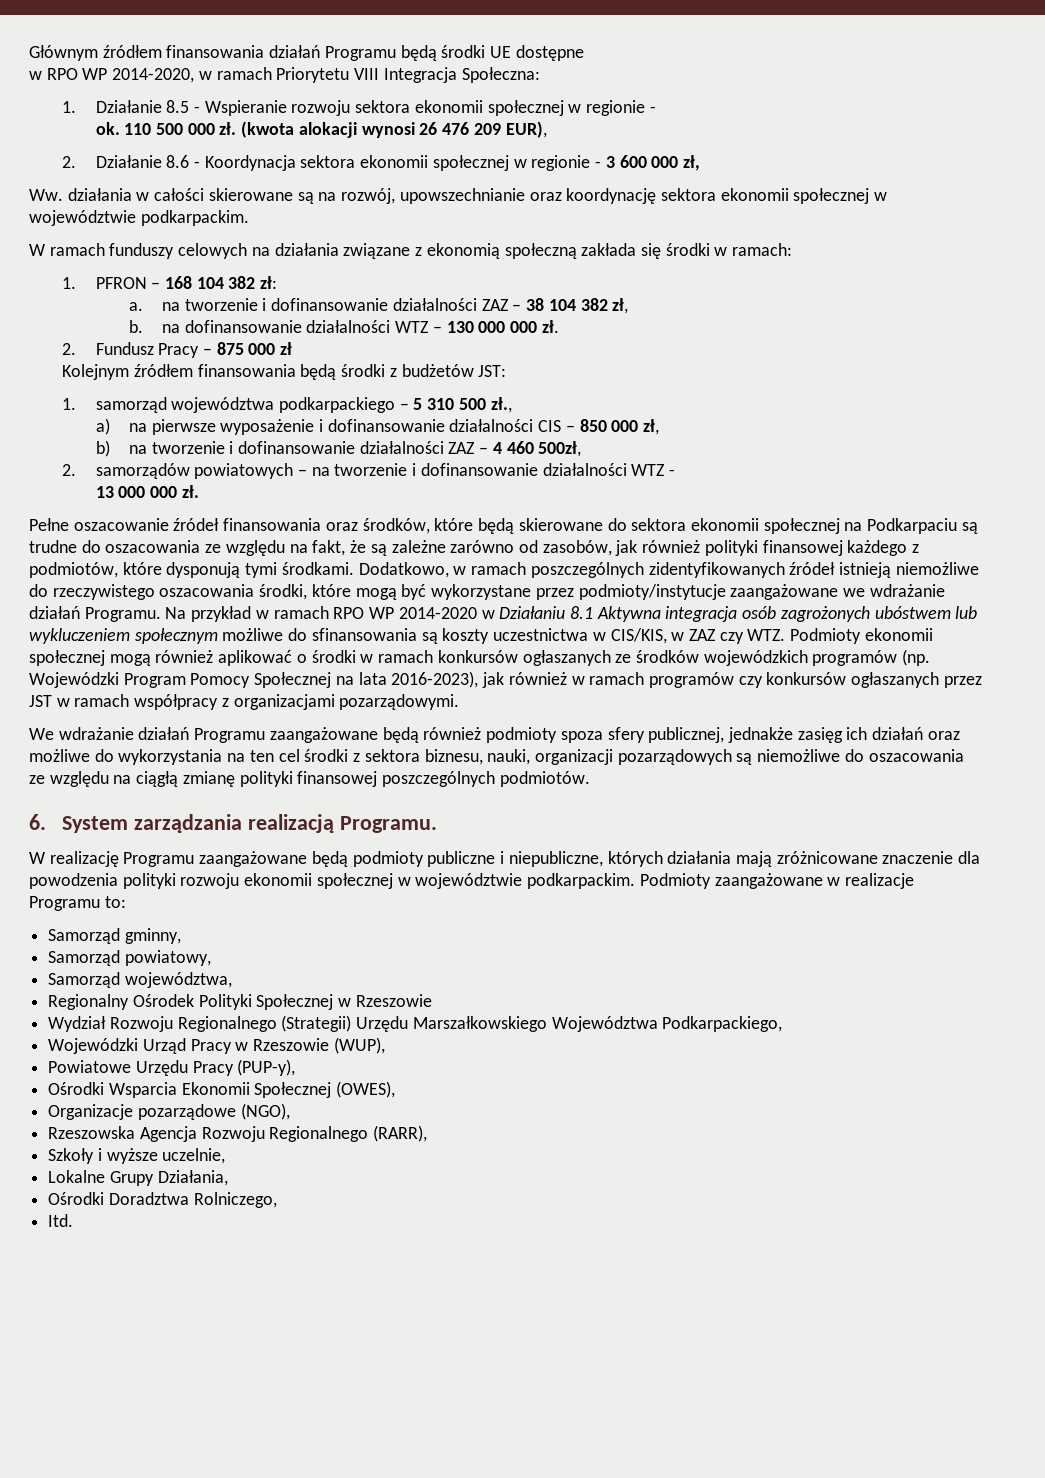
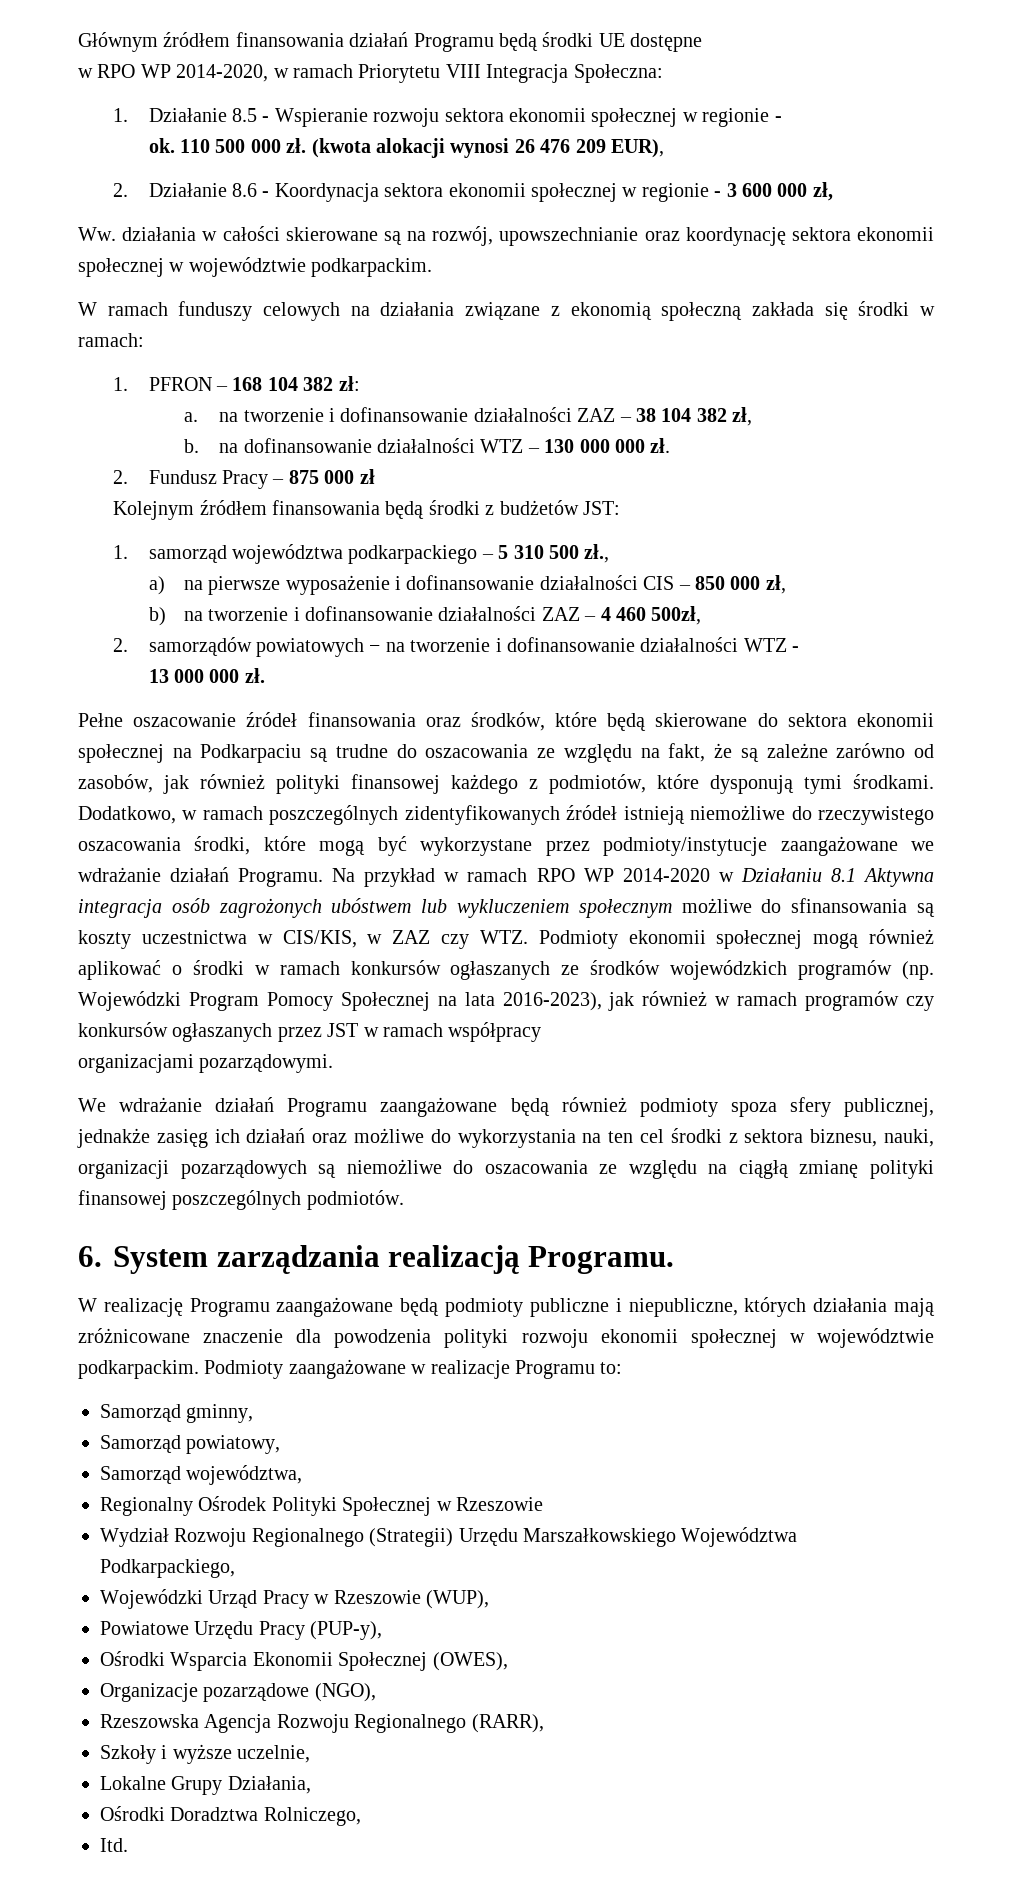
[221,698,229,707] z -> (542, 1032) //

